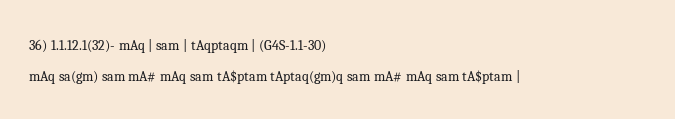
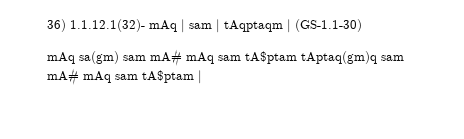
[259,40,327,53] (G4S-1.1-30) -> [295,19,362,32] (GS-1.1-30)

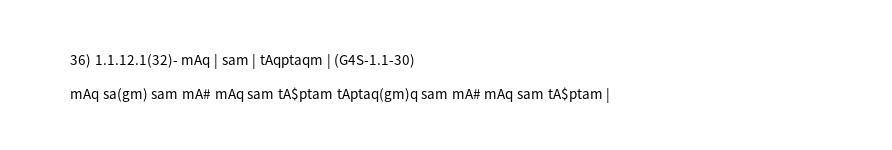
[295,19,362,32] (GS-1.1-30) -> [334,54,416,68] (G4S-1.1-30)

